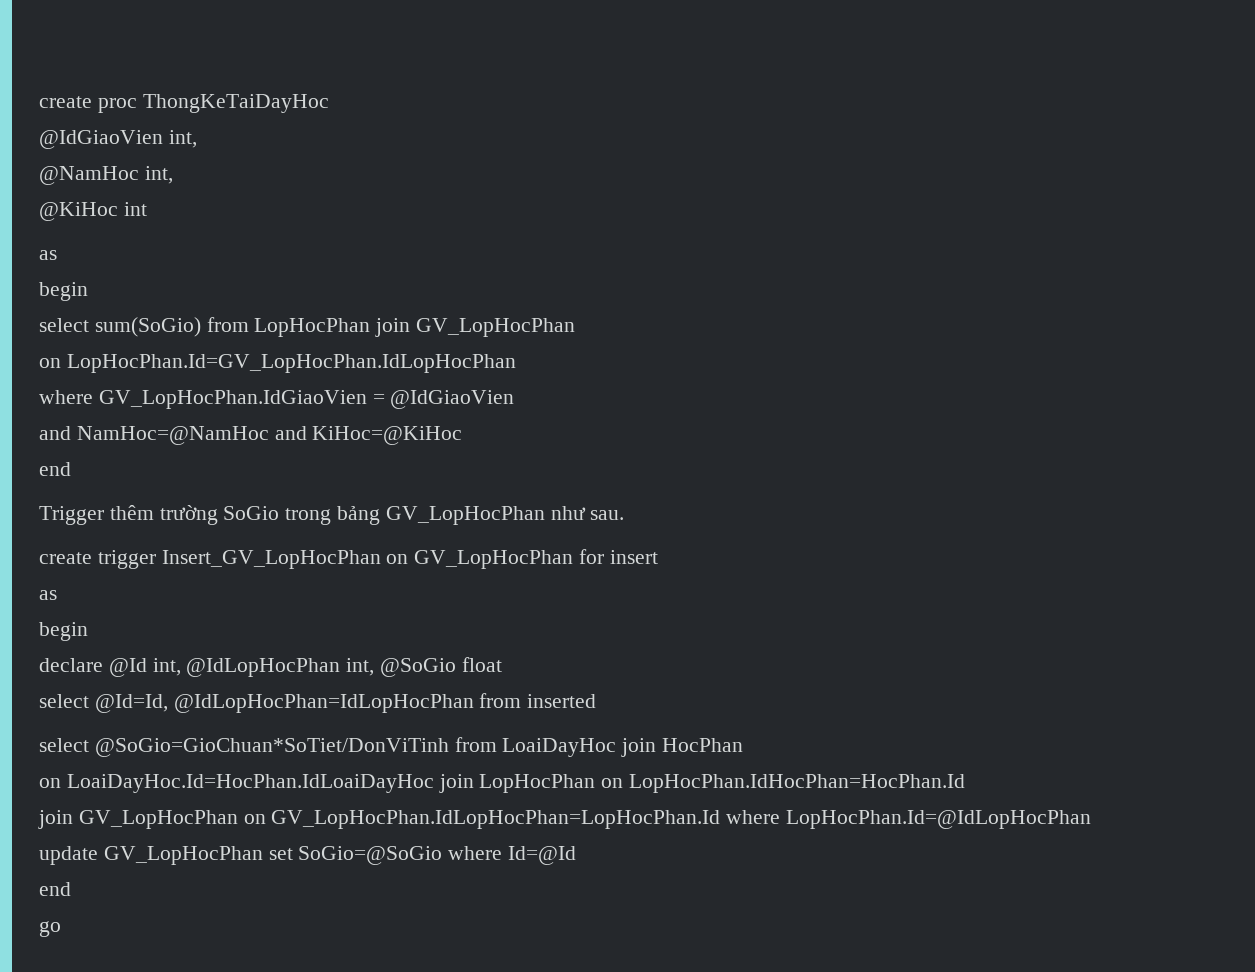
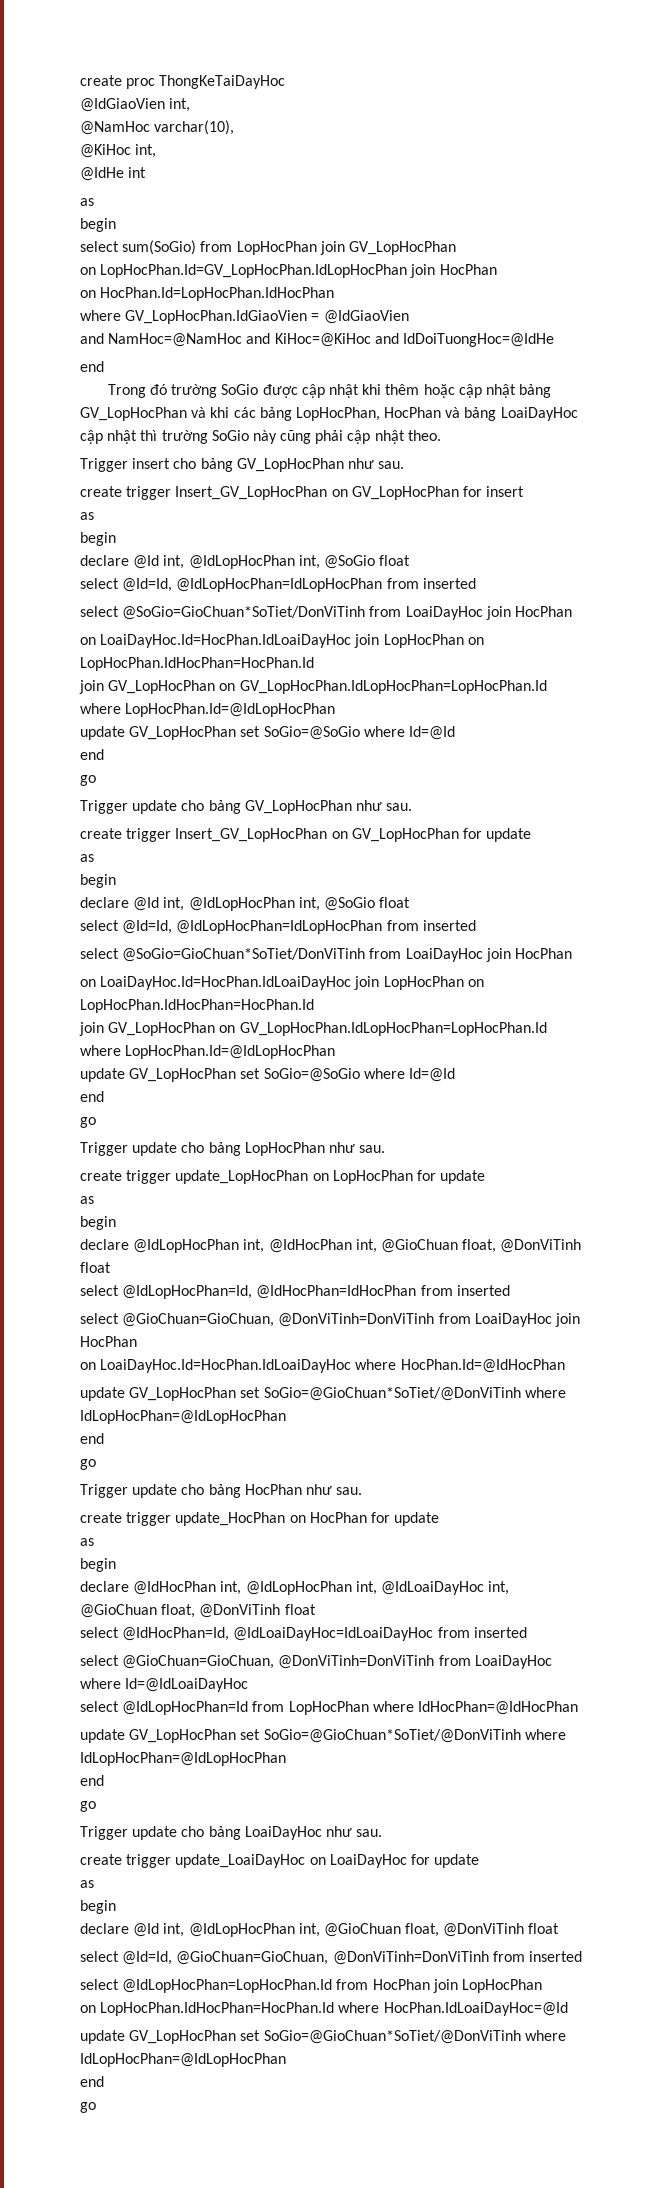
[144,166,173,184] [39,202,118,221] int, // @KiHoc -> [154,120,235,135] [80,144,157,158] [80,167,124,181] varchar(10), // @KiHoc int, // @IdHe
(516, 363) none -> [410,264,497,278] [80,287,335,301] join HocPhan // on HocPhan.Id=LopHocPhan.IdHocPhan
[39,462,71,476] [39,505,332,525] // end // Trigger thêm trường SoGio trong -> [374,333,554,347] [80,361,104,372] [107,384,552,398] [80,407,578,421] [80,430,441,444] [80,458,197,472] and IdDoiTuongHoc=@IdHe // end // Trong đó trường SoGio được cập nhật khi thêm hoặc cập nhật bảng GV_LopHocPhan và khi các bảng LopHocPhan, HocPhan và bảng LoaiDayHoc cập nhật thì trường SoGio này cũng phải cập nhật theo. // Trigger insert cho
(61, 929) none -> [80,800,413,814] [80,828,532,842] [80,854,94,862] [80,874,116,888] [80,897,411,911] [80,920,476,934] [80,948,572,962] [80,976,484,990] [80,999,314,1013] [79,1022,547,1036] [80,1045,336,1059] [80,1068,455,1082] [80,1091,104,1102] [80,1117,96,1128] [80,1142,386,1156] [80,1170,486,1184] [80,1196,94,1204] [80,1216,116,1230] [80,1239,582,1253] [80,1262,111,1273] [80,1285,510,1299] [80,1313,580,1327] [80,1336,137,1347] [80,1359,565,1373] [80,1387,566,1401] [80,1410,286,1424] [80,1433,104,1444] [80,1459,96,1470] [80,1484,363,1498] [80,1512,440,1526] [80,1538,94,1546] [80,1558,116,1572] [80,1581,510,1595] [80,1604,316,1618] [80,1627,527,1641] [80,1655,552,1669] [80,1678,249,1692] [80,1701,578,1715] [80,1729,566,1743] [80,1752,286,1766] [80,1775,104,1786] [80,1801,96,1812] [80,1826,383,1840] [80,1854,480,1868] [80,1880,94,1888] [80,1900,116,1914] [80,1923,560,1937] [80,1951,582,1965] [80,1979,542,1993] [80,2002,568,2016] [80,2030,566,2044] [80,2053,286,2067] [80,2076,104,2087] [80,2102,96,2113] // Trigger update cho bảng GV_LopHocPhan như sau. // create trigger Insert_GV_LopHocPhan on GV_LopHocPhan for update // as // begin // declare @Id int, @IdLopHocPhan int, @SoGio float // select @Id=Id, @IdLopHocPhan=IdLopHocPhan from inserted // select @SoGio=GioChuan*SoTiet/DonViTinh from LoaiDayHoc join HocPhan // on LoaiDayHoc.Id=HocPhan.IdLoaiDayHoc join LopHocPhan on LopHocPhan.IdHocPhan=HocPhan.Id // join GV_LopHocPhan on GV_LopHocPhan.IdLopHocPhan=LopHocPhan.Id where LopHocPhan.Id=@IdLopHocPhan // update GV_LopHocPhan set SoGio=@SoGio where Id=@Id // end // go // Trigger update cho bảng LopHocPhan như sau. // create trigger update_LopHocPhan on LopHocPhan for update // as // begin // declare @IdLopHocPhan int, @IdHocPhan int, @GioChuan float, @DonViTinh float // select @IdLopHocPhan=Id, @IdHocPhan=IdHocPhan from inserted // select @GioChuan=GioChuan, @DonViTinh=DonViTinh from LoaiDayHoc join HocPhan // on LoaiDayHoc.Id=HocPhan.IdLoaiDayHoc where HocPhan.Id=@IdHocPhan // update GV_LopHocPhan set SoGio=@GioChuan*SoTiet/@DonViTinh where IdLopHocPhan=@IdLopHocPhan // end // go // Trigger update cho bảng HocPhan như sau. // create trigger update_HocPhan on HocPhan for update // as // begin // declare @IdHocPhan int, @IdLopHocPhan int, @IdLoaiDayHoc int, @GioChuan float, @DonViTinh float // select @IdHocPhan=Id, @IdLoaiDayHoc=IdLoaiDayHoc from inserted // select @GioChuan=GioChuan, @DonViTinh=DonViTinh from LoaiDayHoc where Id=@IdLoaiDayHoc // select @IdLopHocPhan=Id from LopHocPhan where IdHocPhan=@IdHocPhan // update GV_LopHocPhan set SoGio=@GioChuan*SoTiet/@DonViTinh where IdLopHocPhan=@IdLopHocPhan // end // go // Trigger update cho bảng LoaiDayHoc như sau. // create trigger update_LoaiDayHoc on LoaiDayHoc for update // as // begin // declare @Id int, @IdLopHocPhan int, @GioChuan float, @DonViTinh float // select @Id=Id, @GioChuan=GioChuan, @DonViTinh=DonViTinh from inserted // select @IdLopHocPhan=LopHocPhan.Id from HocPhan join LopHocPhan // on LopHocPhan.IdHocPhan=HocPhan.Id where HocPhan.IdLoaiDayHoc=@Id // update GV_LopHocPhan set SoGio=@GioChuan*SoTiet/@DonViTinh where IdLopHocPhan=@IdLopHocPhan // end // go

